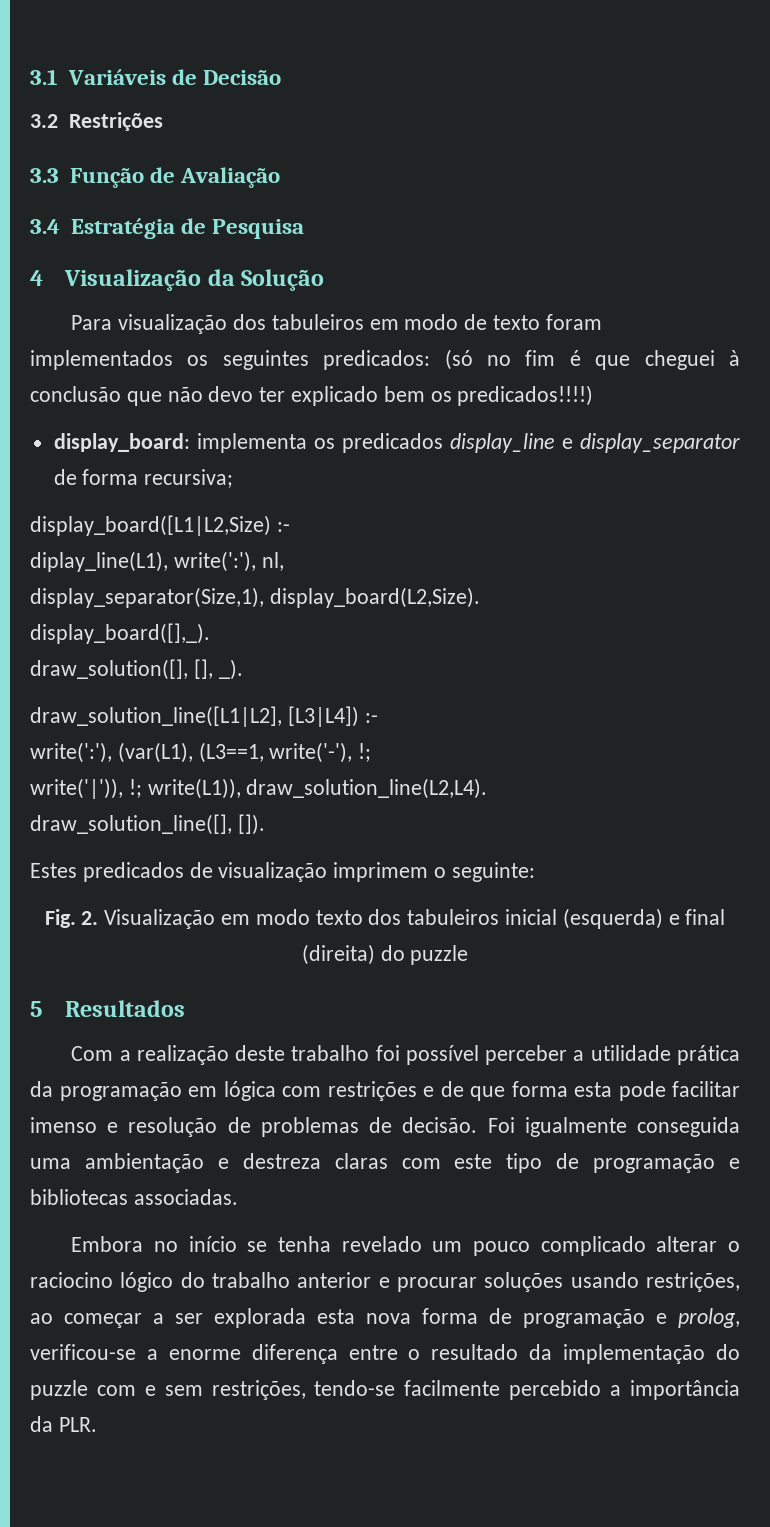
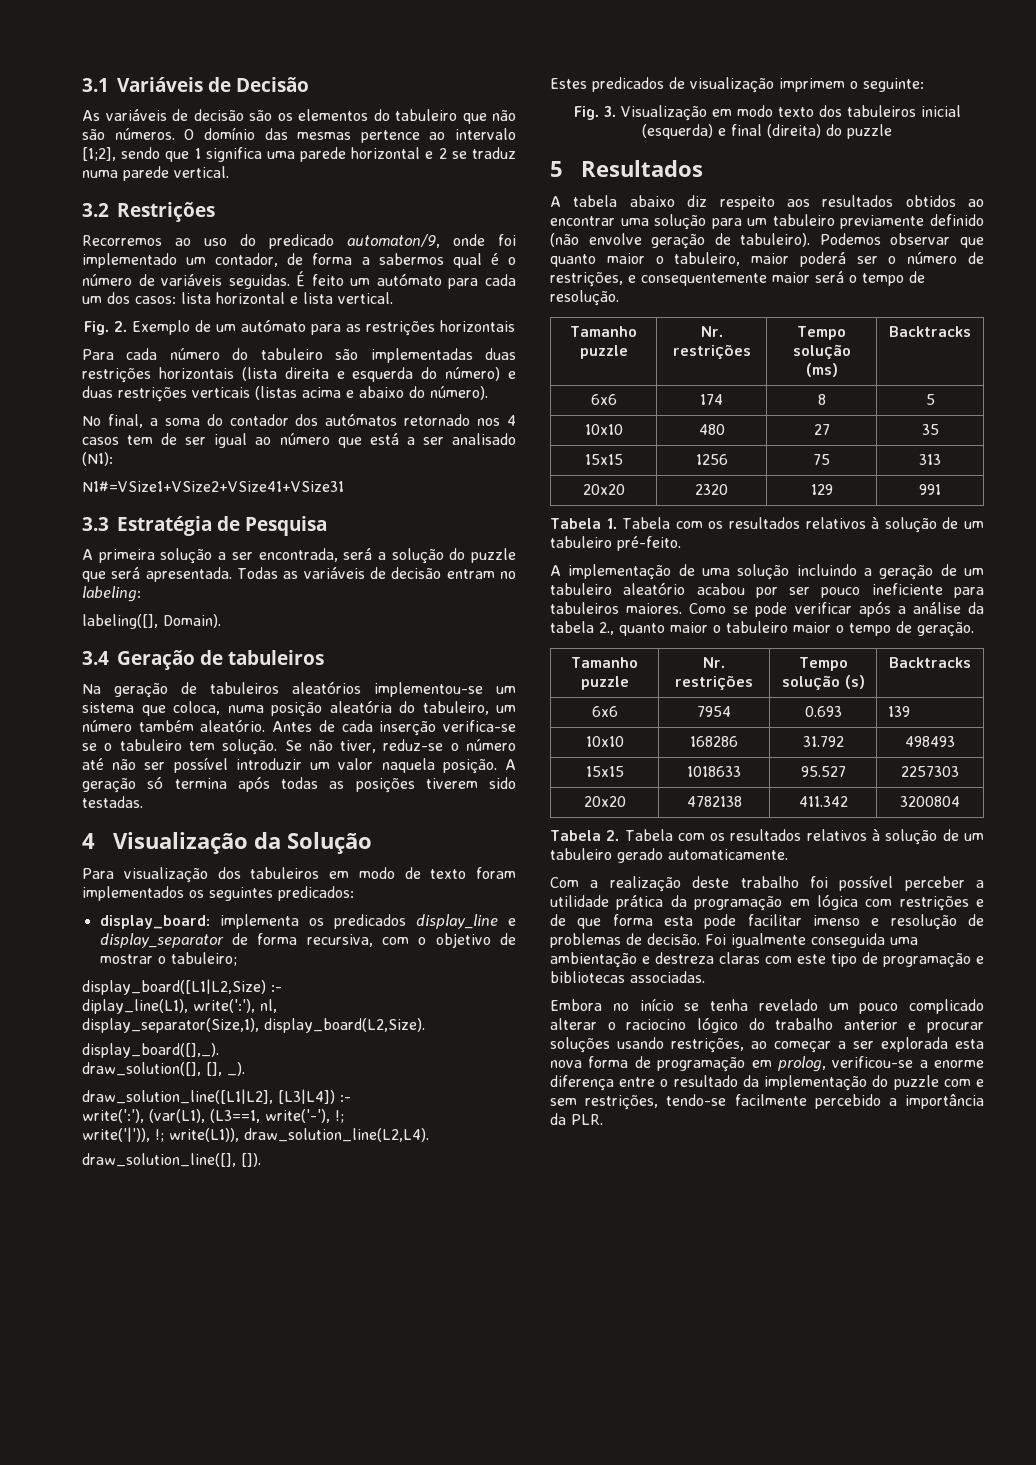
[30,112,163,131] [30,167,280,188] [30,218,304,239] 3.2 Restrições // 3.3 Função de Avaliação // 3.4 Estratégia de Pesquisa -> [82,109,516,124] [82,127,516,143] [82,147,516,162] [82,166,229,181] [82,202,215,222] [82,234,516,249] [82,253,516,268] [82,271,516,289] [82,292,393,304] [83,319,515,336] [82,348,516,363] [82,367,516,383] [82,386,488,402] [82,413,516,428] [82,433,516,448] [82,452,113,466] [82,481,344,492] [82,516,328,536] [82,548,516,564] [82,567,517,582] [82,586,141,602] [82,614,221,629] [82,650,325,670] [82,681,516,698] [82,700,516,717] [82,719,516,736] [82,739,516,755] [82,757,516,774] [82,776,516,793] [82,796,143,808] As variáveis de decisão são os elementos do tabuleiro que não são números. O domínio das mesmas pertence ao intervalo [1;2], sendo que 1 significa uma parede horizontal e 2 se traduz numa parede vertical. // 3.2 Restrições // Recorremos ao uso do predicado automaton/9, onde foi implementado um contador, de forma a sabermos qual é o número de variáveis seguidas. É feito um autómato para cada um dos casos: lista horizontal e lista vertical. // Fig. 2. Exemplo de um autómato para as restrições horizontais // Para cada número do tabuleiro são implementadas duas restrições horizontais (lista direita e esquerda do número) e duas restrições verticais (listas acima e abaixo do número). // No final, a soma do contador dos autómatos retornado nos 4 casos tem de ser igual ao número que está a ser analisado (N1): // N1#=VSize1+VSize2+VSize41+VSize31 // 3.3 Estratégia de Pesquisa // A primeira solução a ser encontrada, será a solução do puzzle que será apresentada. Todas as variáveis de decisão entram no labeling: // labeling([], Domain). // 3.4 Geração de tabuleiros // Na geração de tabuleiros aleatórios implementou-se um sistema que coloca, numa posição aleatória do tabuleiro, um número também aleatório. Antes de cada inserção verifica-se se o tabuleiro tem solução. Se não tiver, reduz-se o número até não ser possível introduzir um valor naquela posição. A geração só termina após todas as posições tiverem sido testadas.
[444,349,740,370] [30,385,594,406] (só no fim é que cheguei à conclusão que não devo ter explicado bem os predicados!!!!) -> (354, 893) none
[144,469,234,488] recursiva; -> [306,933,516,948] [99,952,237,966] recursiva, com o objetivo de mostrar o tabuleiro;
[81,911,99,925] 2. -> [603,106,616,117] 3.
(186, 1008) none -> [550,195,984,210] [550,214,984,230] [550,233,984,249] [550,252,984,267] [550,271,925,287] [550,290,619,306] [570,326,638,337] [579,345,628,359] [700,326,723,337] [672,344,751,359] [797,326,847,340] [792,344,851,359] [805,363,838,377] [889,326,971,337] [590,394,617,405] [700,394,723,405] [817,394,826,405] [925,394,935,405] [584,424,623,435] [698,424,725,435] [813,424,830,435] [921,424,939,435] [584,454,623,465] [695,454,728,465] [813,454,830,465] [919,454,941,465] [582,484,625,495] [695,484,728,495] [810,484,833,495] [919,484,941,495] [550,517,984,533] [550,536,681,551] [550,564,984,580] [550,582,984,598] [550,601,984,617] [550,621,974,637] [571,657,639,668] [580,676,629,690] [703,657,725,668] [675,675,753,690] [798,657,848,671] [781,675,865,690] [889,657,971,668] [591,706,618,717] [697,706,731,717] [804,706,842,717] [887,706,910,717] [585,736,624,747] [690,736,738,747] [802,736,844,747] [905,736,955,747] [585,766,624,777] [687,766,741,777] [800,766,846,777] [901,766,959,777] [583,796,626,807] [686,796,742,807] [798,796,848,807] [900,796,960,807] [550,829,984,845] [550,848,788,863] // A tabela abaixo diz respeito aos resultados obtidos ao encontrar uma solução para um tabuleiro previamente definido (não envolve geração de tabuleiro). Podemos observar que quanto maior o tabuleiro, maior poderá ser o número de restrições, e consequentemente maior será o tempo de resolução. // Tamanho puzzle | Nr. restrições | Tempo solução (ms) | Backtracks // 6x6 | 174 | 8 | 5 // 10x10 | 480 | 27 | 35 // 15x15 | 1256 | 75 | 313 // 20x20 | 2320 | 129 | 991 // Tabela 1. Tabela com os resultados relativos à solução de um tabuleiro pré-feito. // A implementação de uma solução incluindo a geração de um tabuleiro aleatório acabou por ser pouco ineficiente para tabuleiros maiores. Como se pode verificar após a análise da tabela 2., quanto maior o tabuleiro maior o tempo de geração. // Tamanho puzzle | Nr. restrições | Tempo solução (s) | Backtracks // 6x6 | 7954 | 0.693 | 139 // 10x10 | 168286 | 31.792 | 498493 // 15x15 | 1018633 | 95.527 | 2257303 // 20x20 | 4782138 | 411.342 | 3200804 // Tabela 2. Tabela com os resultados relativos à solução de um tabuleiro gerado automaticamente.
[656,1313,667,1324] e -> [751,1060,772,1068] em

